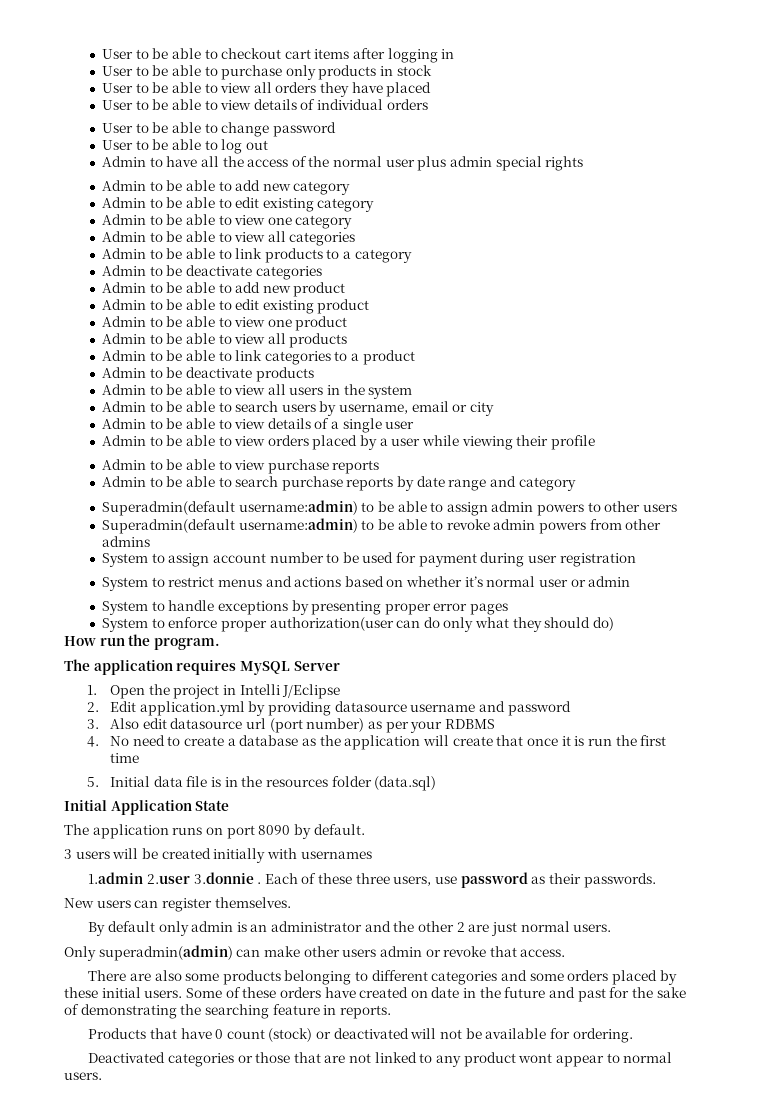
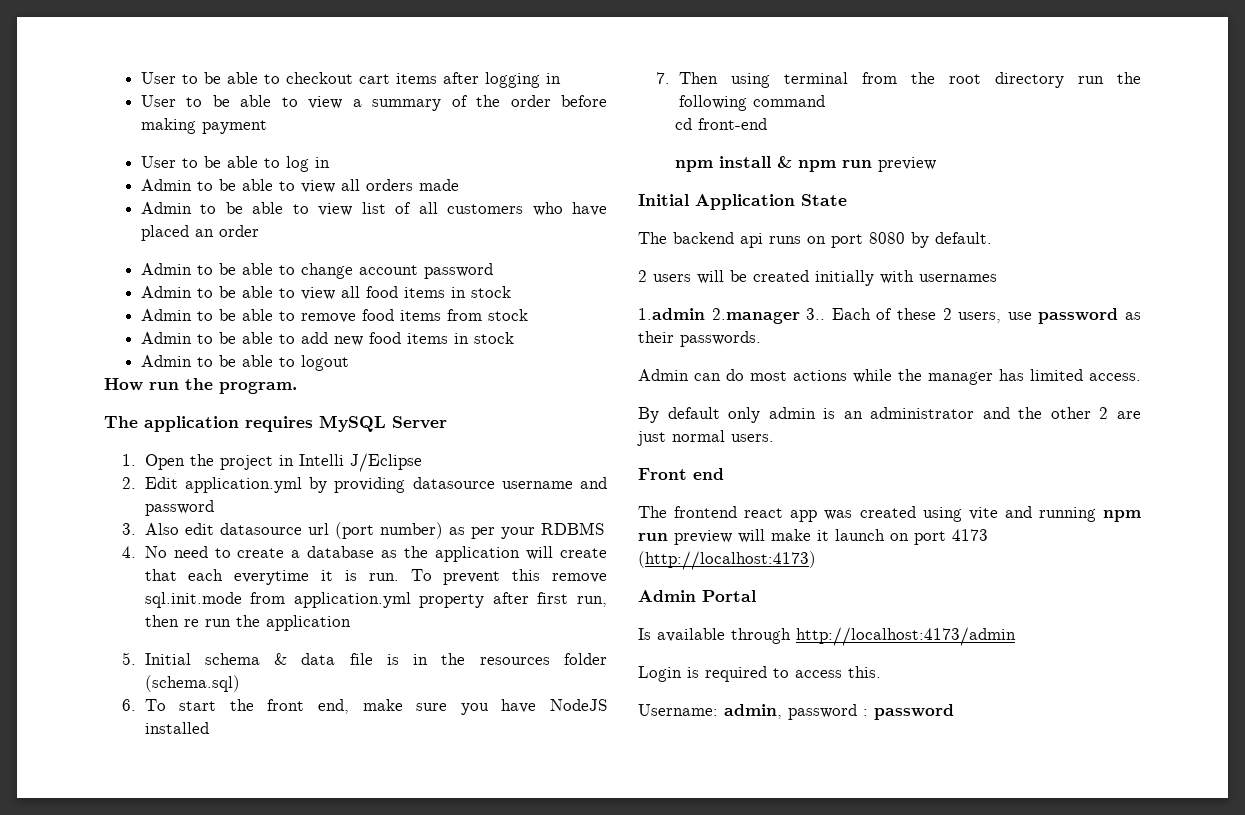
[221,65,432,80] [101,82,432,97] [101,99,428,110] [101,123,133,133] purchase only products in stock // User to be able to view all orders they have placed // User to be able to view details of individual orders // User -> [308,95,607,111] [140,118,267,134] [140,156,330,172] [140,179,459,193] [140,202,607,216] [140,225,259,241] [140,263,192,275] view a summary of the order before making payment // User to be able to log in // Admin to be able to view all orders made // Admin to be able to view list of all customers who have placed an order // Admin
[272,122,336,137] [101,139,268,154] [101,156,584,171] [101,180,351,195] [101,197,375,212] [101,214,353,229] [101,231,356,246] [101,248,412,263] [101,265,322,280] [101,282,346,297] [101,299,370,314] [101,316,348,331] [101,333,348,348] [101,350,415,365] [101,367,314,382] [101,384,413,399] [101,401,495,416] [101,418,415,433] [101,435,595,450] [101,459,380,474] [101,476,576,491] [101,500,678,516] [101,518,662,534] [101,536,150,547] [101,552,636,567] [101,576,631,591] [101,600,509,615] [101,617,615,632] password // User to be able to log out // Admin to have all the access of the normal user plus admin special rights // Admin to be able to add new category // Admin to be able to edit existing category // Admin to be able to view one category // Admin to be able to view all categories // Admin to be able to link products to a category // Admin to be deactivate categories // Admin to be able to add new product // Admin to be able to edit existing product // Admin to be able to view one product // Admin to be able to view all products // Admin to be able to link categories to a product // Admin to be deactivate products // Admin to be able to view all users in the system // Admin to be able to search users by username, email or city // Admin to be able to view details of a single user // Admin to be able to view orders placed by a user while viewing their profile // Admin to be able to view purchase reports // Admin to be able to search purchase reports by date range and category // Superadmin(default username:admin) to be able to assign admin powers to other users // Superadmin(default username:admin) to be able to revoke admin powers from other admins // System to assign account number to be used for payment during user registration // System to restrict menus and actions based on whether it’s normal user or admin // System to handle exceptions by presenting proper error pages // System to enforce proper authorization(user can do only what they should do) -> [358,263,493,279] [140,286,511,300] [140,309,528,323] [140,332,514,346] [140,355,349,371] account password // Admin to be able to view all food items in stock // Admin to be able to remove food items from stock // Admin to be able to add new food items in stock // Admin to be able to logout
[526,735,667,746] [110,753,140,763] once it is run the first time -> [188,569,607,585] [144,592,607,608] [144,615,351,631] each everytime it is run. To prevent this remove sql.init.mode from application.yml property after first run, then re run the application
(151, 781) none -> [204,653,288,665] schema &
[374,776,437,791] (data.sql) -> [144,675,240,692] [122,699,608,715] [144,722,209,734] [656,72,1141,88] [678,95,825,111] [674,118,767,130] [674,156,936,172] (schema.sql) // 6. To start the front end, make sure you have NodeJS installed // 7. Then using terminal from the root directory run the following command // cd front-end // npm install & npm run preview
[92,824,169,839] application -> [673,232,763,248] backend api
[258,825,291,835] 8090 -> [869,232,905,244] 8080
[64,849,72,859] 3 -> [638,270,647,282] 2
[146,872,262,884] 2.user 3.donnie . -> [711,308,826,324] 2.manager 3..
[355,873,390,884] three -> [942,308,952,320] 2
[64,897,291,912] New users can register themselves. -> [638,369,1141,385] Admin can do most actions while the manager has limited access.
[64,945,566,961] [88,970,677,985] [64,987,686,1002] [64,1004,391,1019] [88,1028,633,1043] [88,1052,673,1067] [64,1072,102,1080] Only superadmin(admin) can make other users admin or revoke that access. // There are also some products belonging to different categories and some orders placed by these initial users. Some of these orders have created on date in the future and past for the sake of demonstrating the searching feature in reports. // Products that have 0 count (stock) or deactivated will not be available for ordering. // Deactivated categories or those that are not linked to any product wont appear to normal users. -> [638,468,724,480] [638,506,1141,522] [638,529,988,545] [638,551,816,570] [638,590,756,602] [638,627,1016,646] [638,666,881,682] [638,704,954,720] Front end // The frontend react app was created using vite and running npm run preview will make it launch on port 4173 (http://localhost:4173) // Admin Portal // Is available through http://localhost:4173/admin // Login is required to access this. // Username: admin, password : password

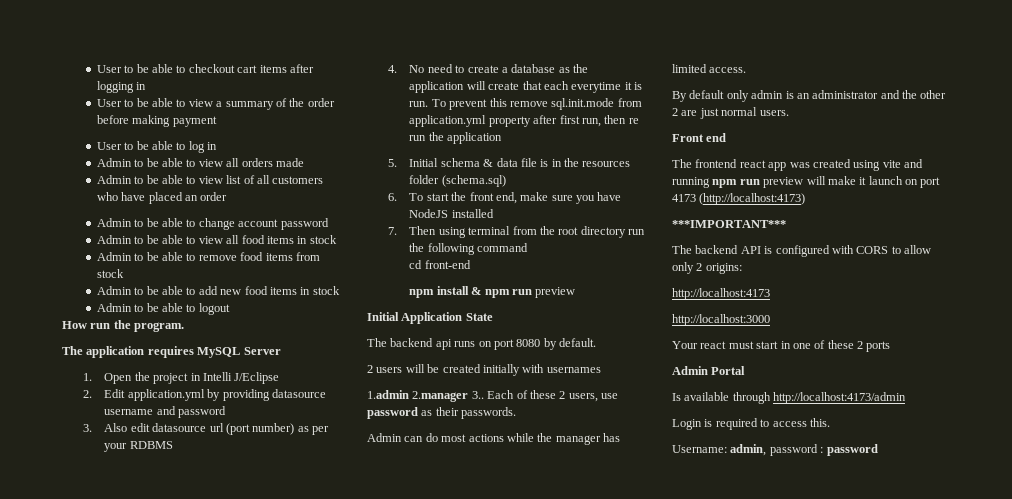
(816, 560) none -> [672,220,786,228] [672,245,931,257] [672,262,742,274] [672,288,770,300] [672,314,770,326] [672,340,891,352] // ***IMPORTANT*** // The backend API is configured with CORS to allow only 2 origins: // http://localhost:4173 // http://localhost:3000 // Your react must start in one of these 2 ports

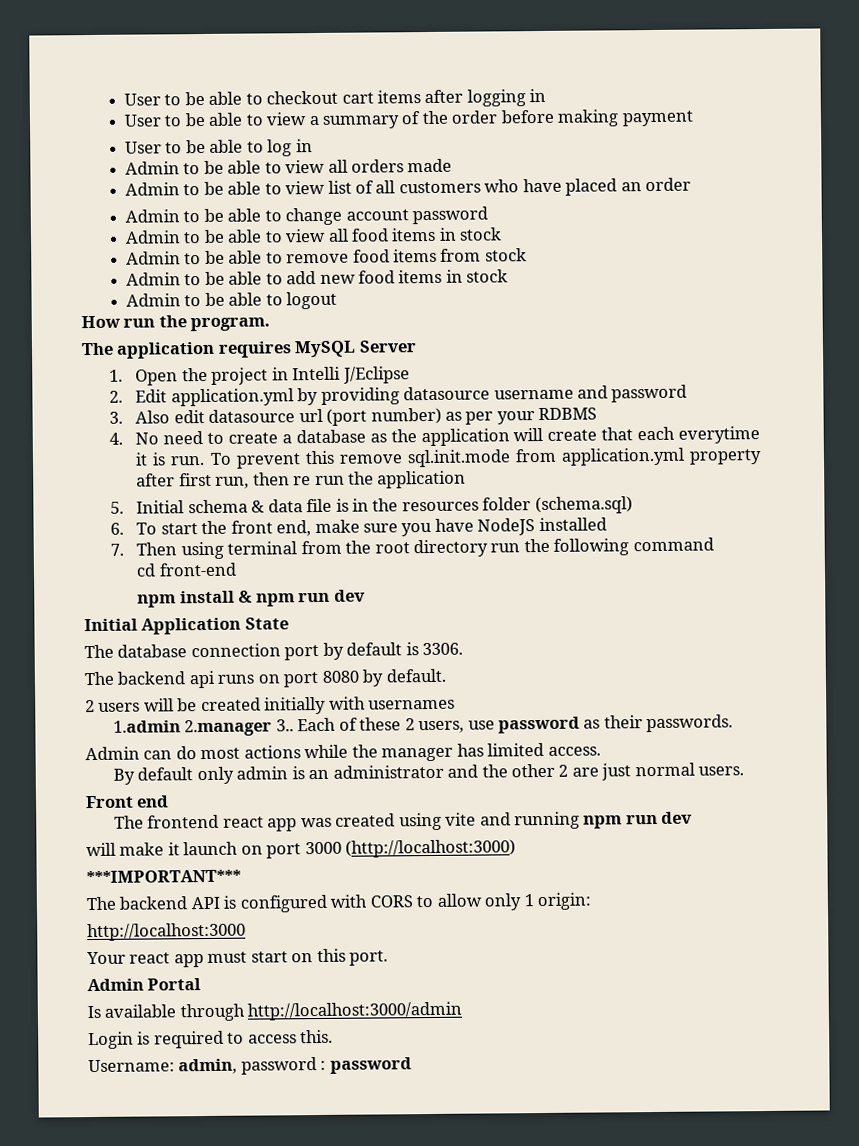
[535,287,576,298] preview -> [333,589,365,602] dev
(493, 317) none -> [84,642,464,661] // The database connection port by default is 3306.
[763,177,804,188] preview -> [661,811,693,824] dev //
[672,193,806,205] 4173 (http://localhost:4173) -> [304,839,517,858] 3000 (http://localhost:3000)
[696,263,742,274] [672,288,770,300] 2 origins: // http://localhost:4173 -> [523,892,593,911] 1 origin:
(727, 345) none -> [173,954,204,968] app
[780,340,891,352] in one of these 2 ports -> [291,948,389,966] on this port.
[773,392,907,404] http://localhost:4173/admin -> [247,1001,463,1021] http://localhost:3000/admin

